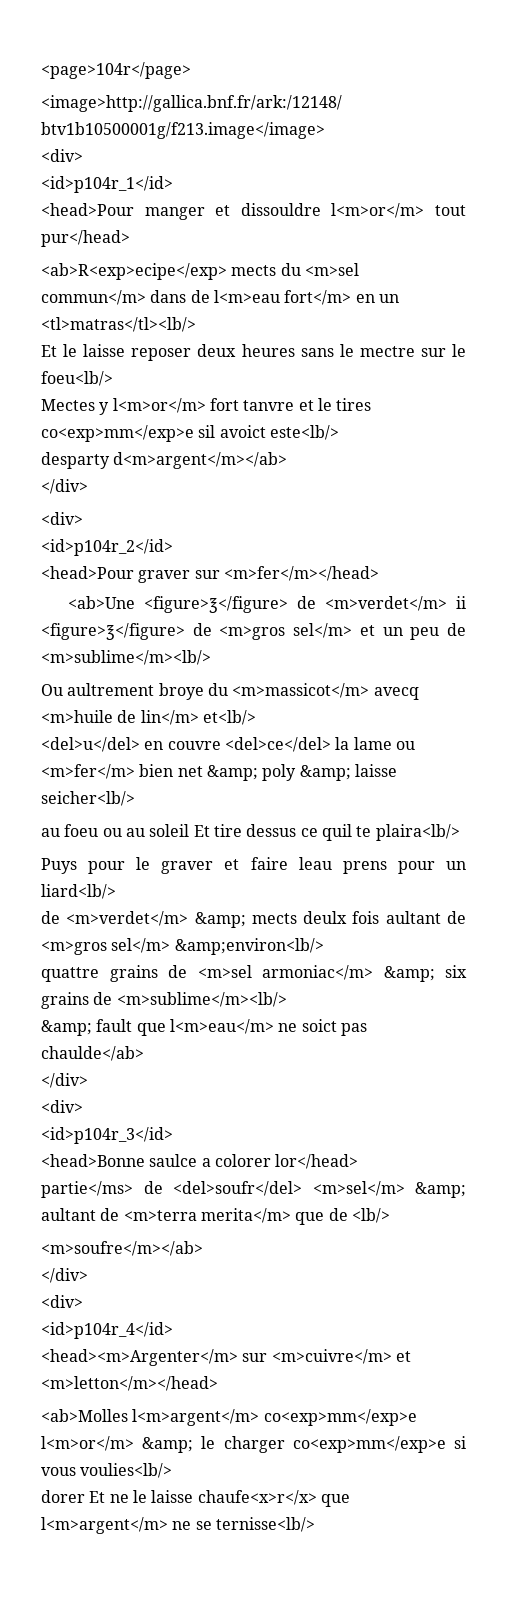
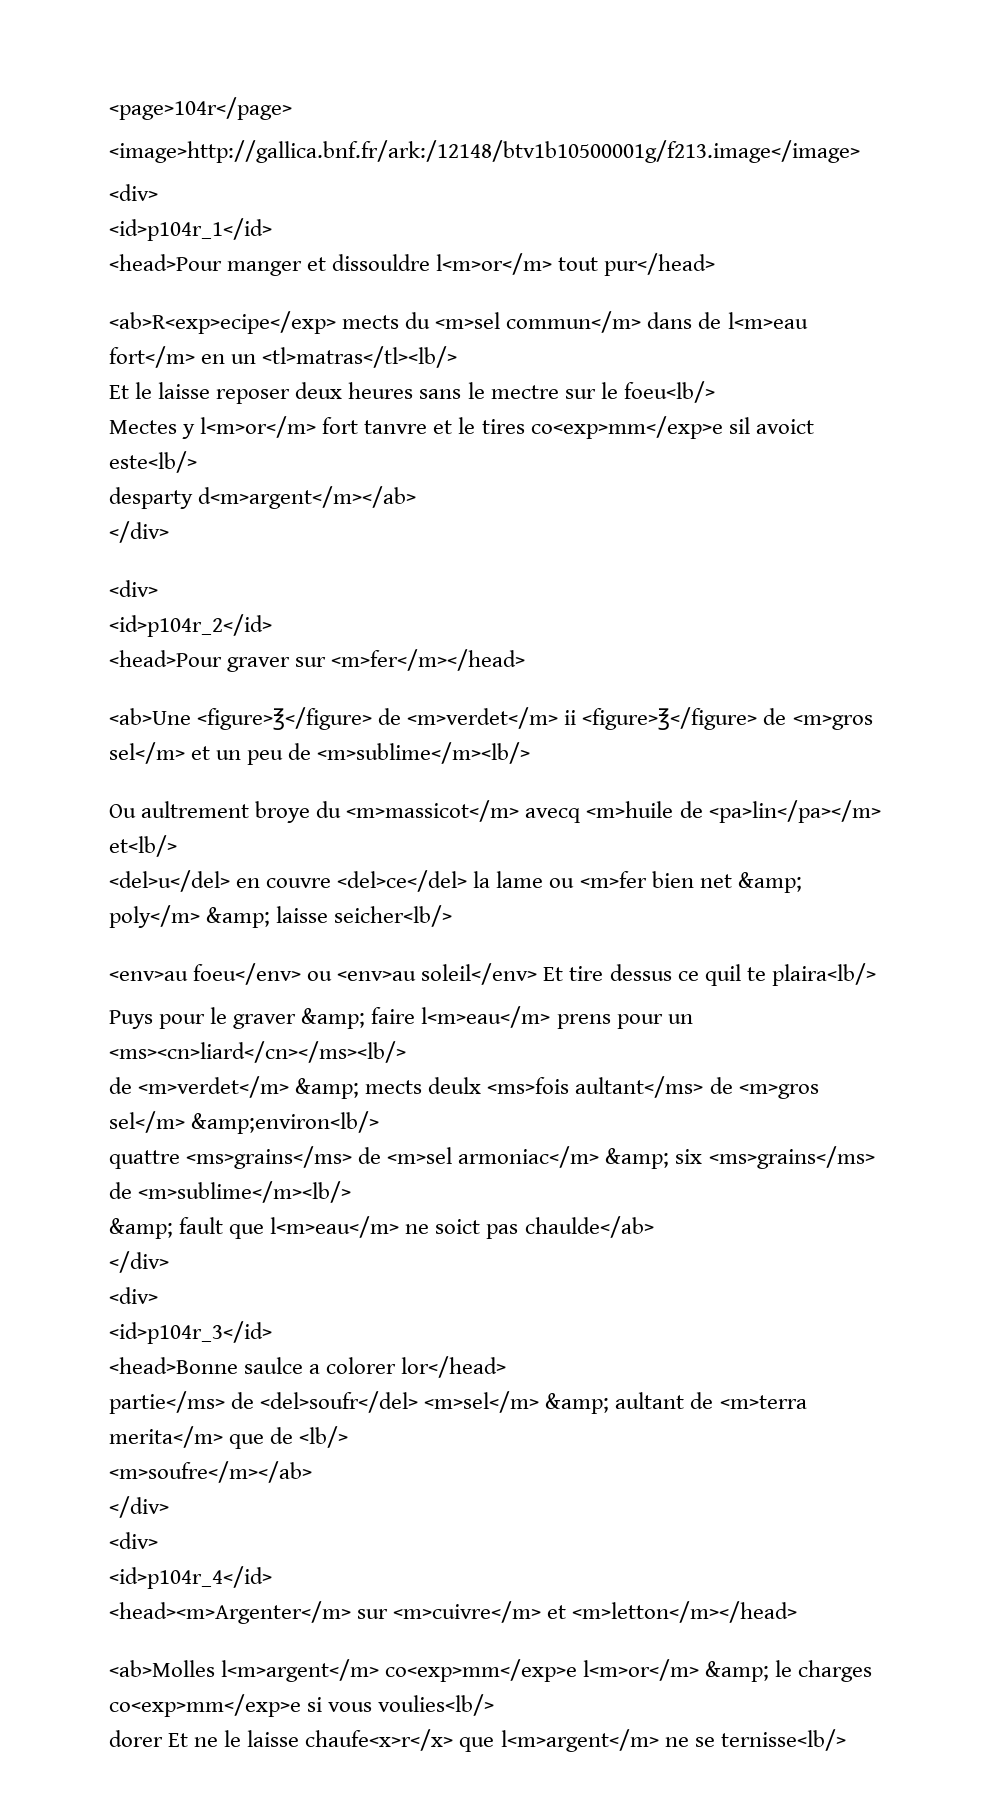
[140,710,199,725] lin</m> -> [708,800,881,823] <pa>lin</pa></m>
[41,764,135,779] <m>fer</m> -> [579,871,647,888] <m>fer
[262,764,297,781] poly -> [109,905,200,928] poly</m>
[41,824,190,837] au foeu ou au soleil -> [109,963,538,985] <env>au foeu</env> ou <env>au soleil</env>
[224,857,332,870] et faire leau -> [301,1006,551,1029] &amp; faire l<m>eau</m>
[41,884,116,899] liard<lb/> -> [109,1041,406,1063] <ms><cn>liard</cn></ms><lb/>
[352,911,441,924] fois aultant -> [487,1076,704,1098] <ms>fois aultant</ms>
[109,965,158,982] grains -> [186,1146,353,1169] <ms>grains</ms>
[41,992,89,1009] grains -> [708,1146,875,1169] <ms>grains</ms>
[223,1436,285,1453] charger -> [798,1660,873,1682] charges

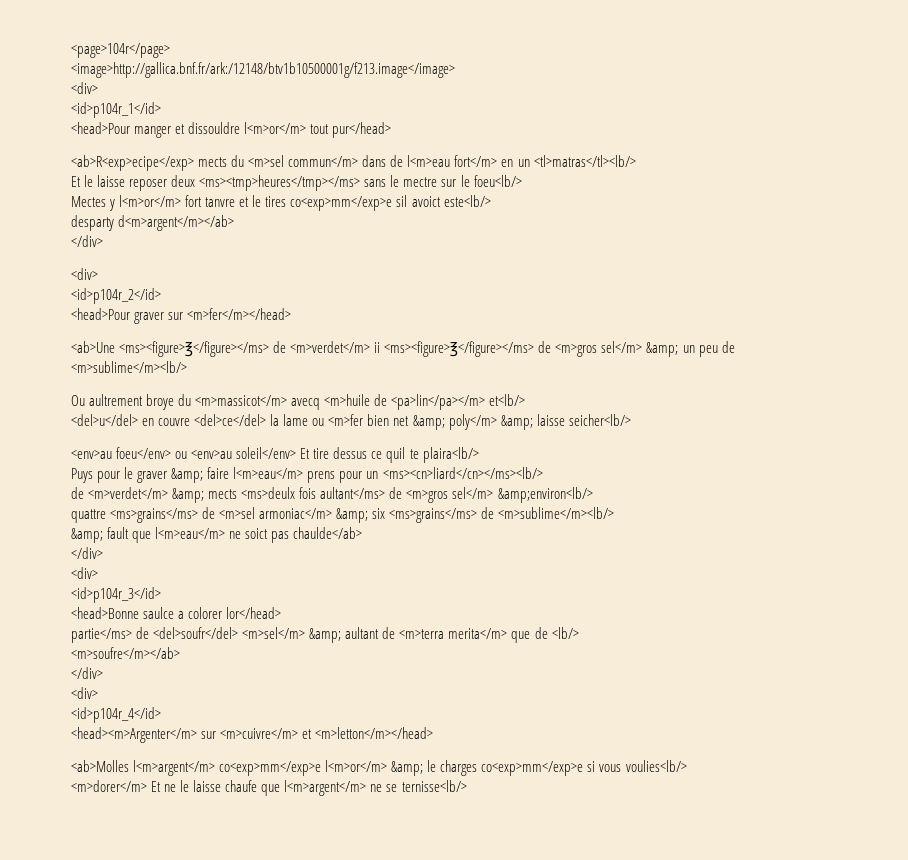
[348,382,414,399] heures -> [199,175,361,191] <ms><tmp>heures</tmp></ms>
[197,707,373,730] <figure>℥</figure> -> [119,341,270,357] <ms><figure>℥</figure></ms>
[582,707,873,730] [109,742,211,764] <figure>℥</figure> de <m>gros sel</m> et -> [384,341,679,357] <ms><figure>℥</figure></ms> de <m>gros sel</m> &amp;
[428,1077,570,1094] deulx <ms>fois -> [241,487,317,499] <ms>deulx fois
[109,1730,163,1747] dorer -> [71,780,147,792] <m>dorer</m>
[305,1729,454,1751] chaufe<x>r</x> -> [225,780,258,792] chaufe

